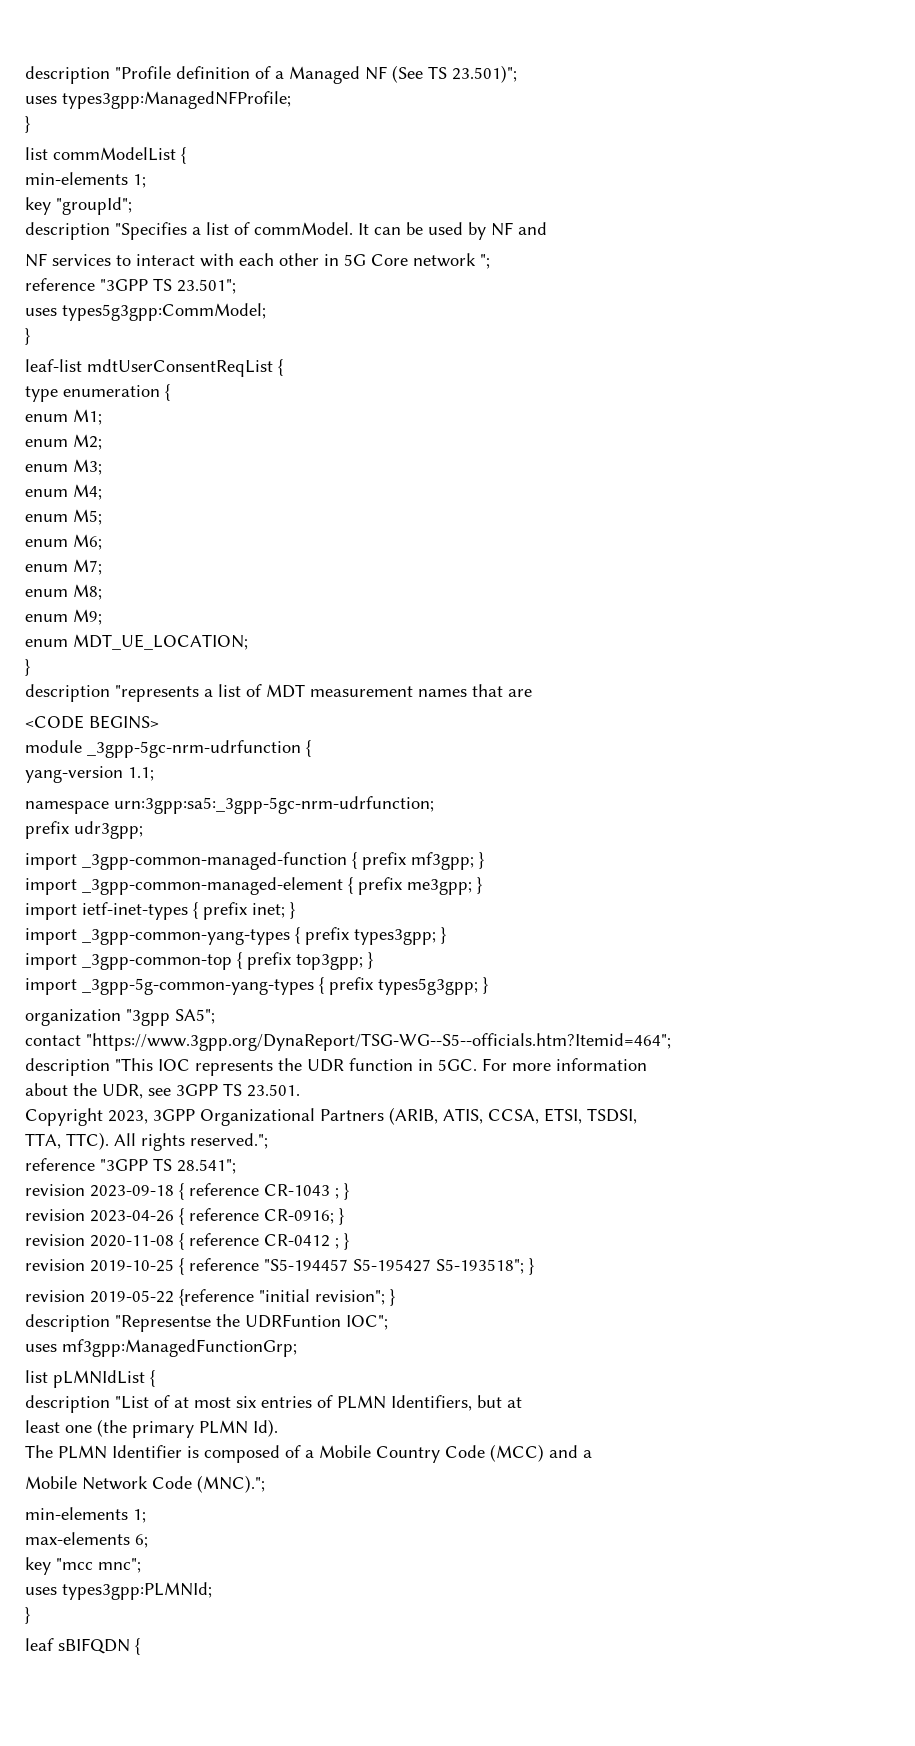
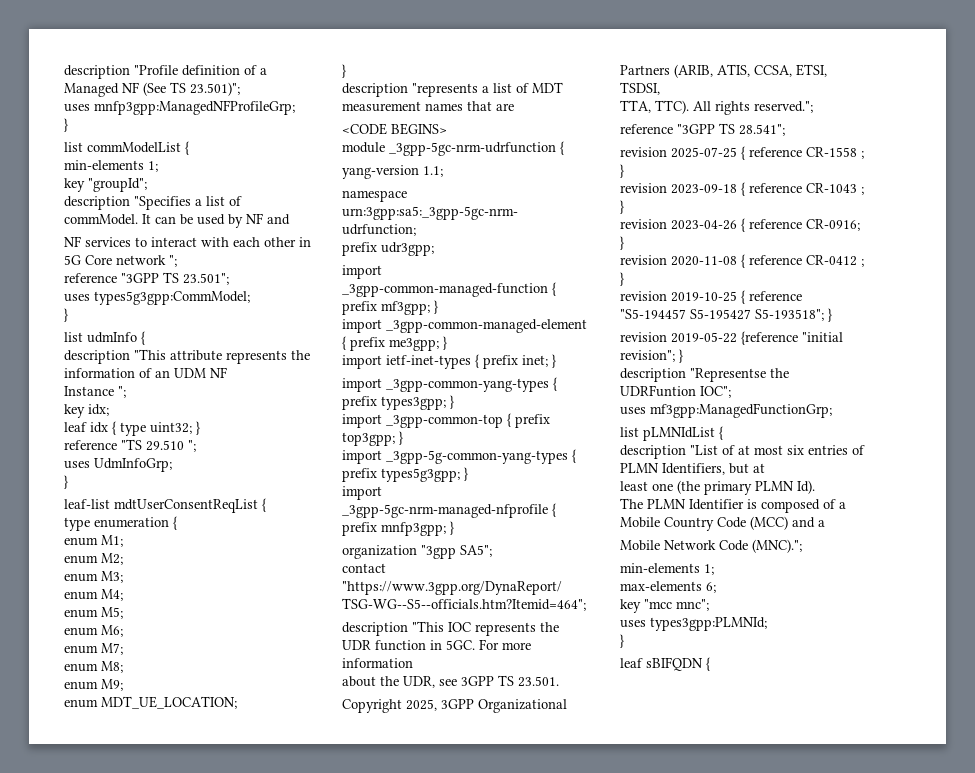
[62,91,291,109] types3gpp:ManagedNFProfile; -> [94,100,295,115] mnfp3gpp:ManagedNFProfileGrp;
(30, 336) none -> [64,331,145,345] [64,349,310,364] [64,367,227,378] [64,386,126,398] [64,404,109,418] [64,421,200,436] [64,439,196,452] [64,458,172,472] [64,475,68,489] // list udmInfo { // description "This attribute represents the information of an UDM NF // Instance "; // key idx; // leaf idx { type uint32; } // reference "TS 29.510 "; // uses UdmInfoGrp; // }
(488, 985) none -> [342,486,382,500] [342,503,556,518] [342,521,454,536] // import _3gpp-5gc-nrm-managed-nfprofile { prefix mnfp3gpp; }
[108,1110,148,1124] 2023, -> [406,699,437,711] 2025,
(236, 1166) none -> [620,146,864,160] [620,164,624,178] // revision 2025-07-25 { reference CR-1558 ; }

